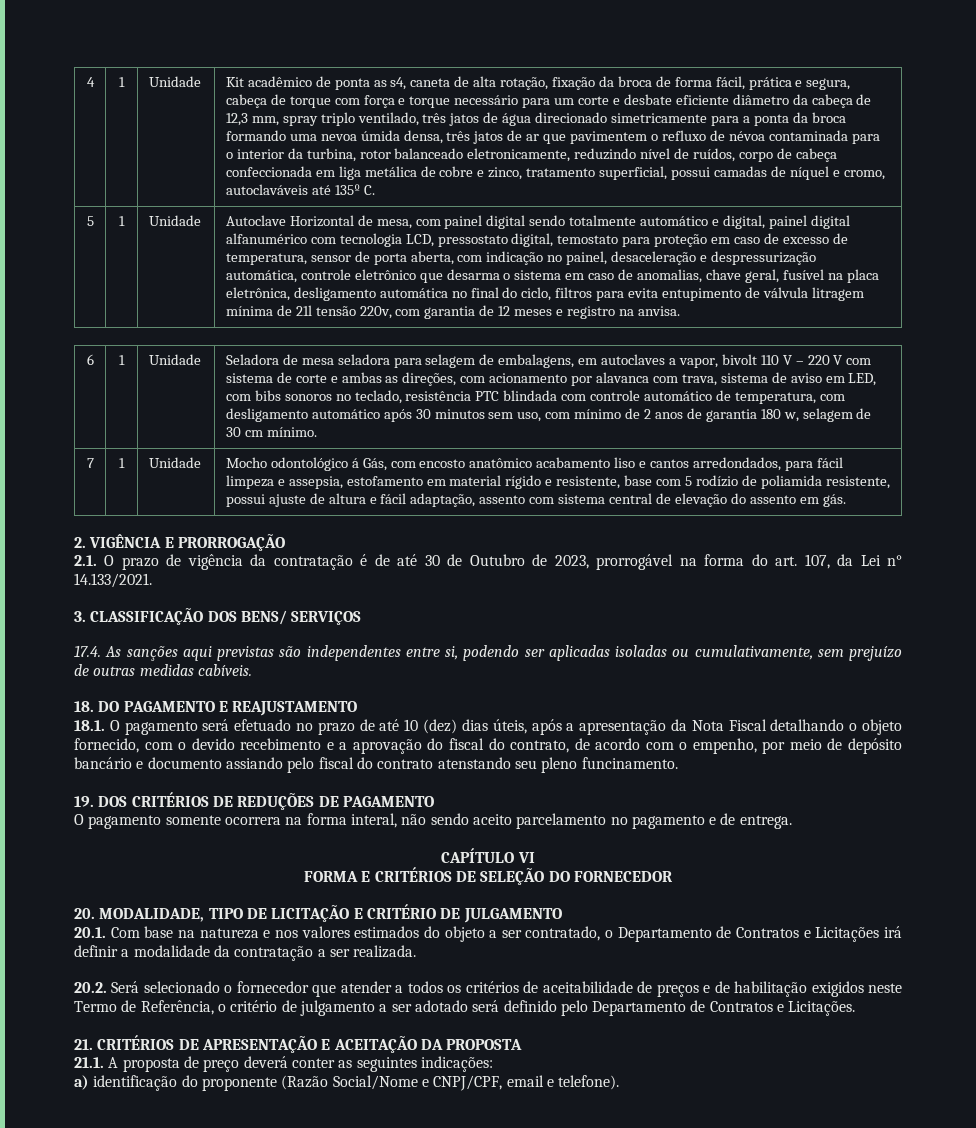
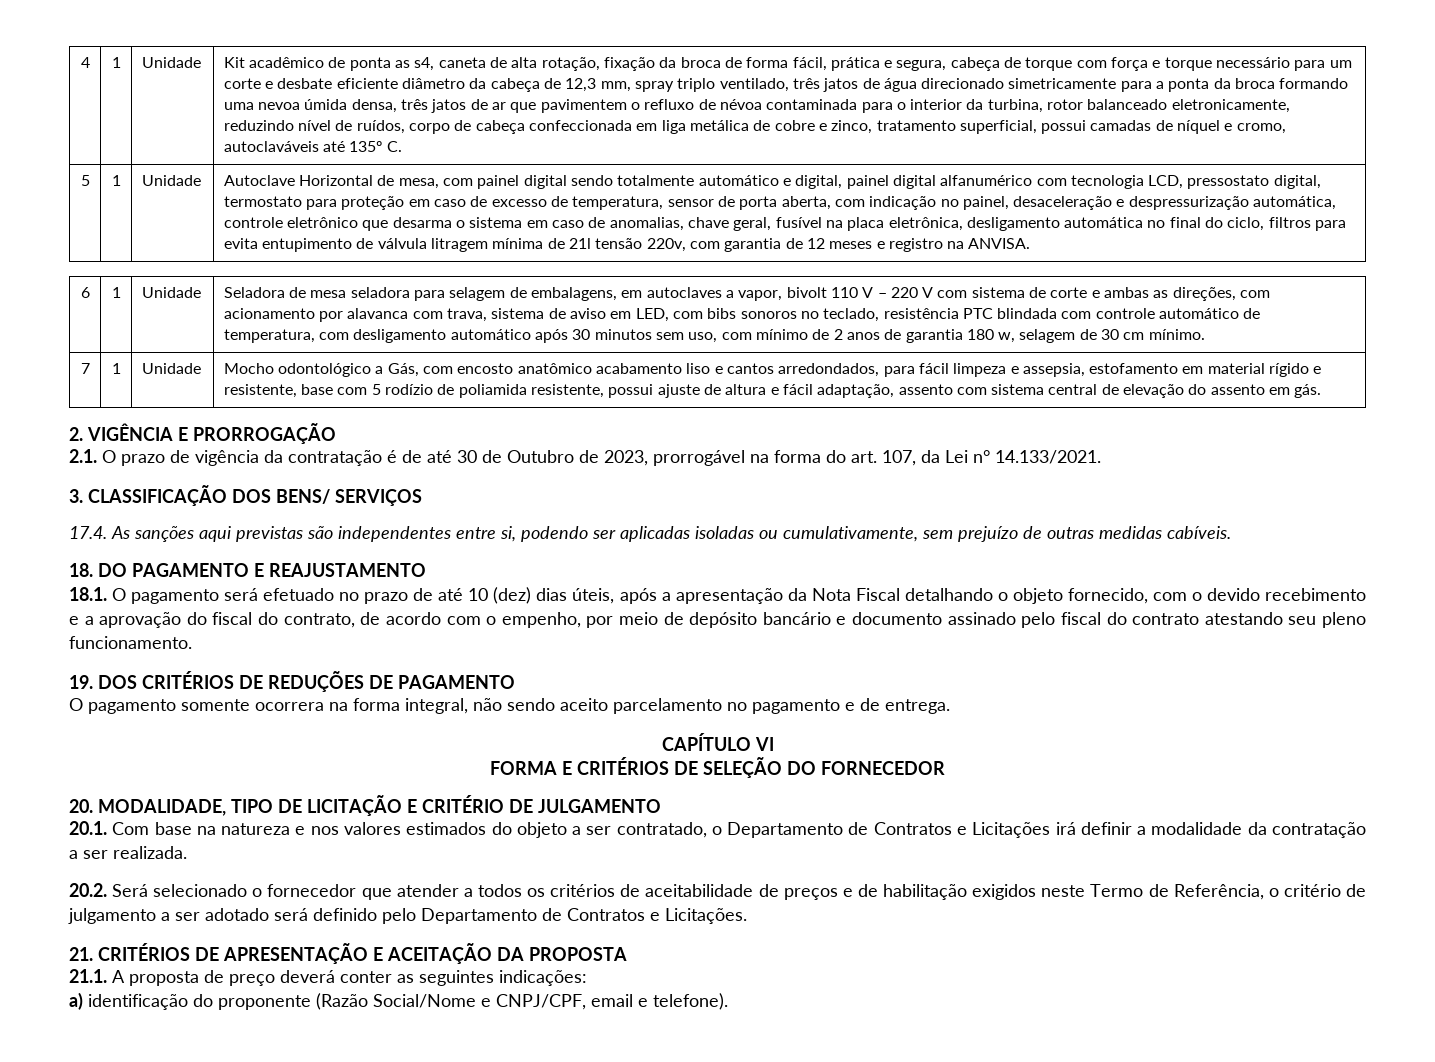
[557,235,619,244] temostato -> [223,196,302,207] termostato
[637,306,680,316] anvisa. -> [968,238,1031,249] ANVISA.
[351,458,359,468] á -> [375,366,384,374] a
[225,757,283,769] assiando -> [947,612,1016,625] assinado
[437,757,511,769] atenstando -> [1204,612,1283,625] atestando
[581,757,678,769] funcinamento. -> [69,636,192,649] funcionamento.
[350,813,397,828] interal, -> [405,698,468,714] integral,

